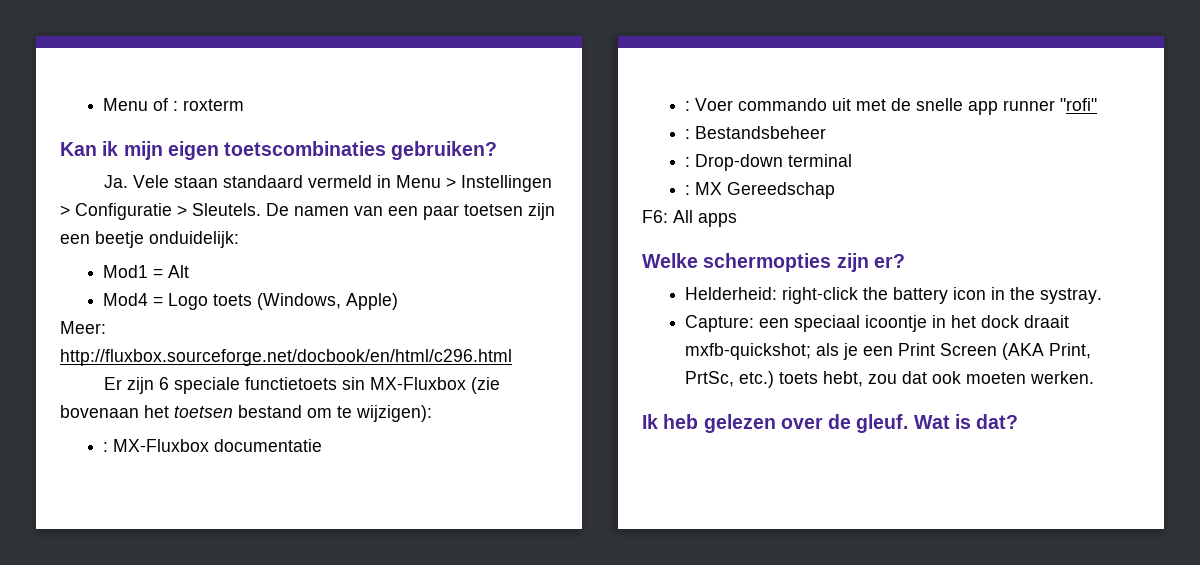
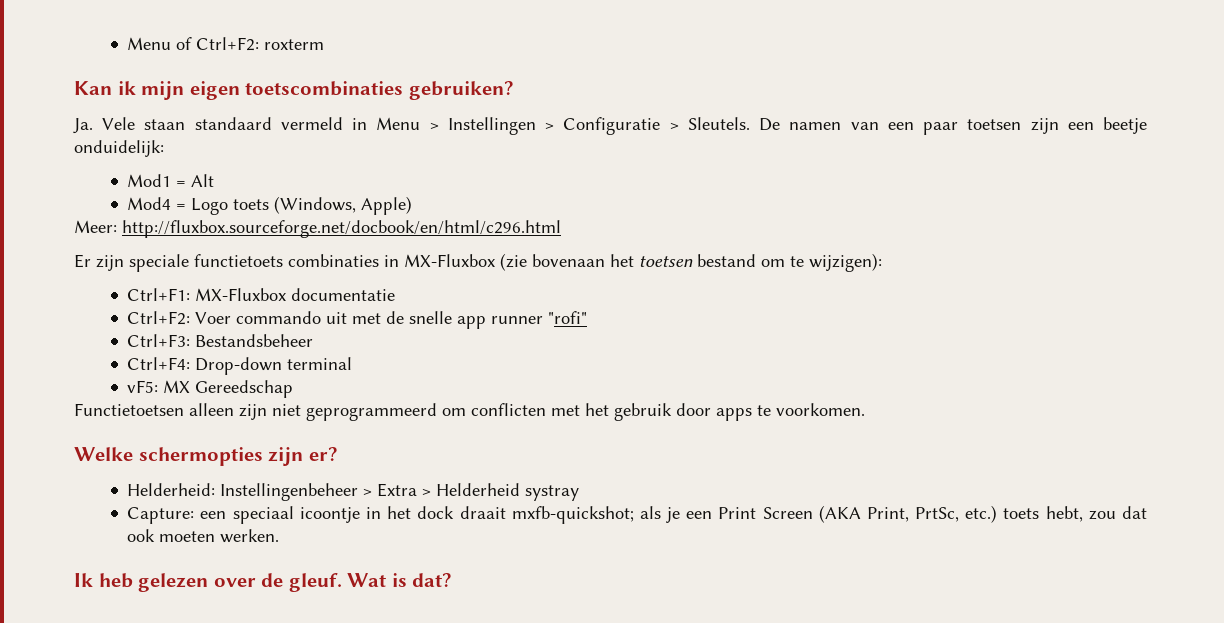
[173,101,179,111] : -> [196,37,260,51] Ctrl+F2:
[158,377,169,390] 6 -> (124, 263) none
[341,377,365,390] sin -> [288,254,399,267] combinaties in
[103,442,109,452] : -> [127,288,191,301] Ctrl+F1:
[685,101,691,111] : -> [127,311,191,325] Ctrl+F2:
[685,129,691,139] : -> [127,334,191,347] Ctrl+F3:
[685,157,691,167] : -> [127,357,191,370] Ctrl+F4:
[685,185,691,195] : -> [127,380,159,393] vF5:
[642,210,693,223] F6: All -> [74,403,711,421] Functietoetsen alleen zijn niet geprogrammeerd om conflicten met het gebruik door
(737, 220) none -> [757,403,865,416] te voorkomen.
[782,287,1103,304] right-click the battery icon in the systray. -> [220,483,580,501] Instellingenbeheer > Extra > Helderheid systray

